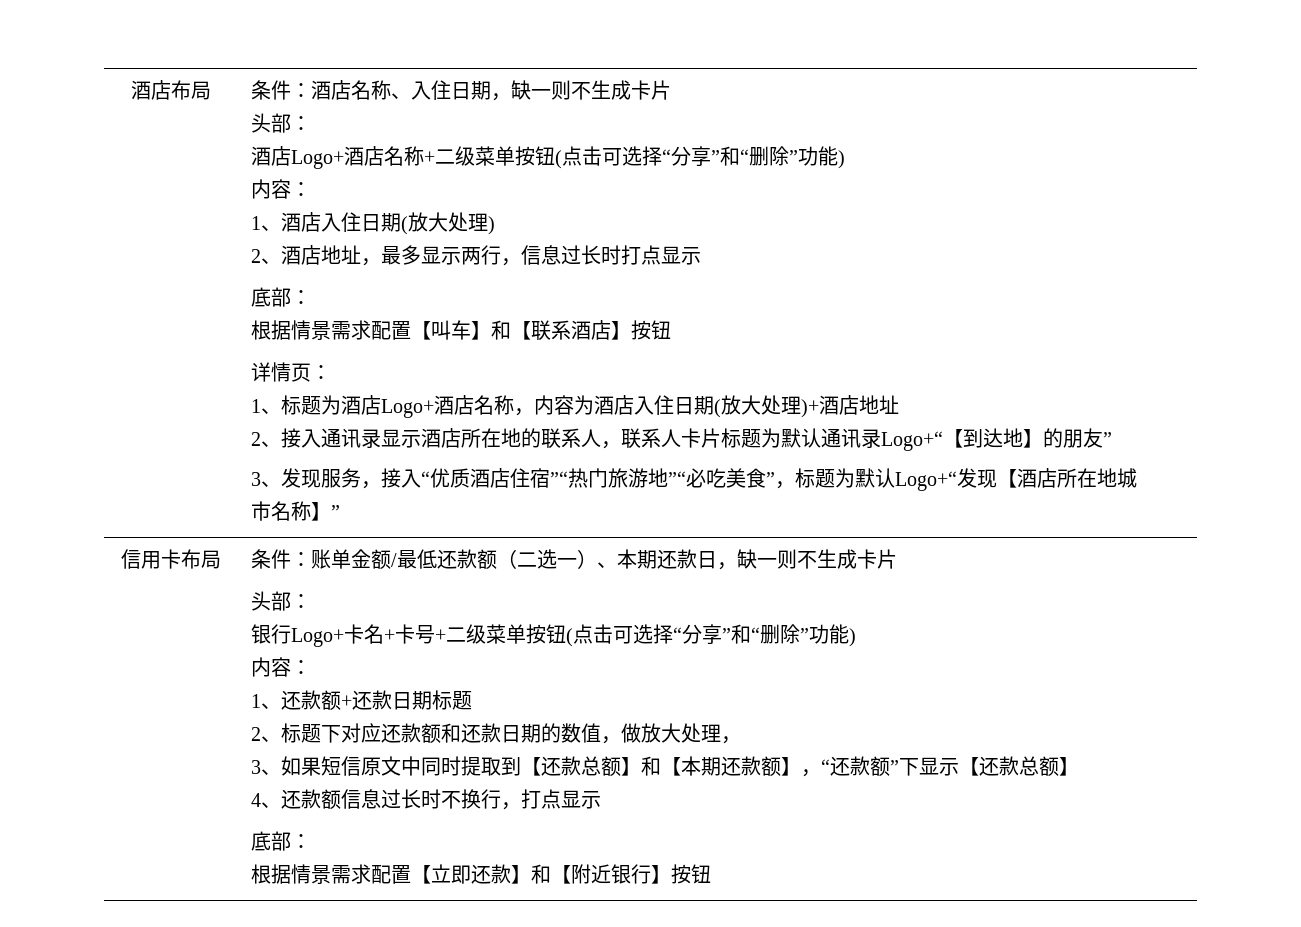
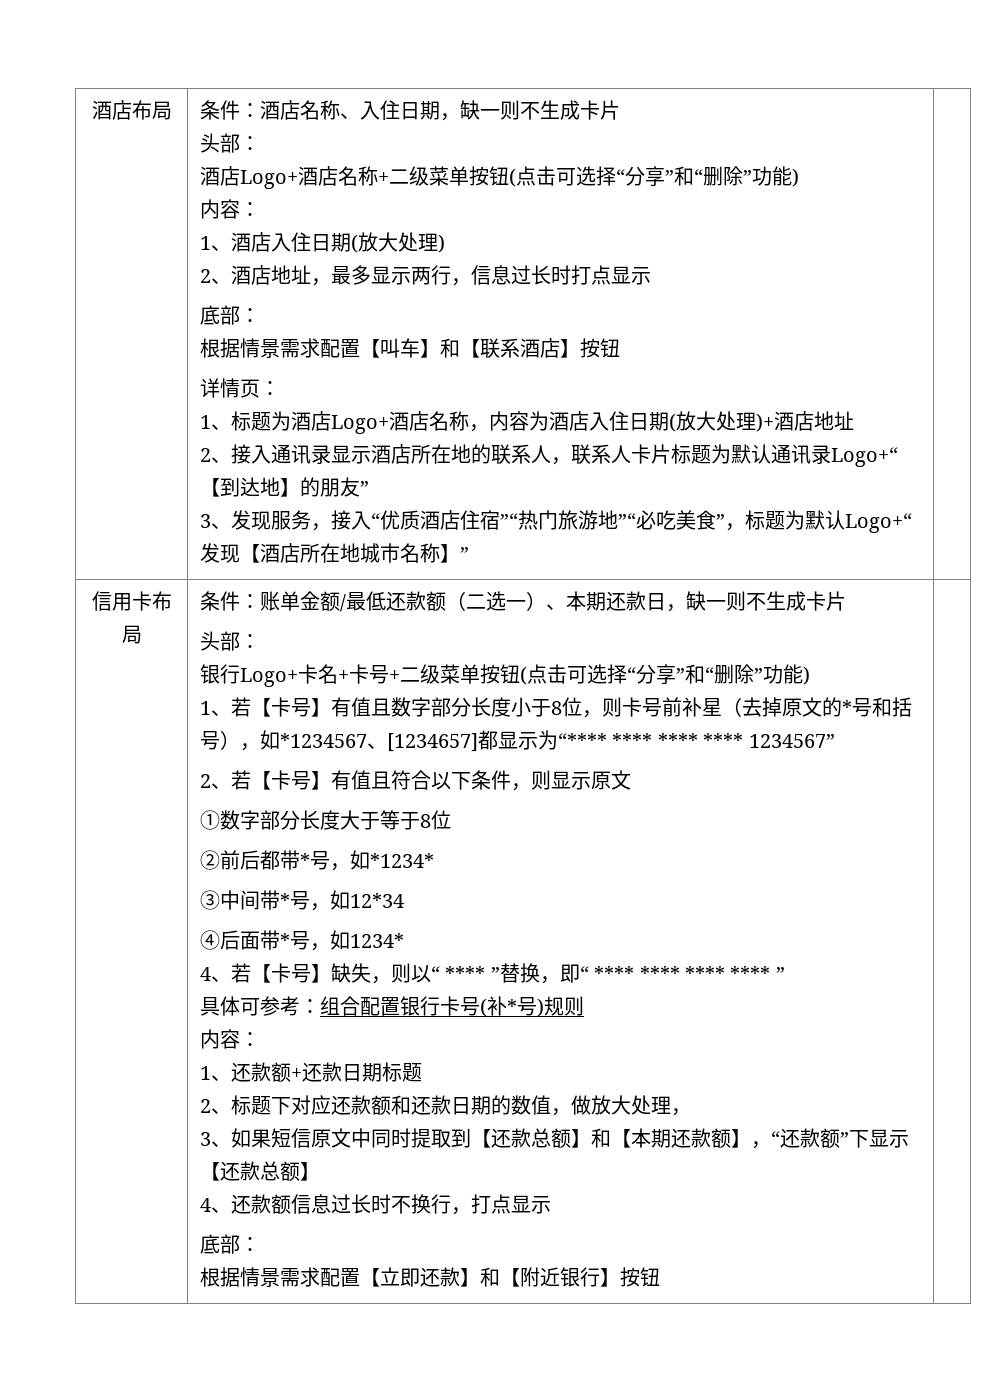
(857, 637) none -> [200,697,913,718] [200,730,835,752] [200,770,632,791] [200,810,452,830] [200,850,435,871] [200,890,405,911] [200,930,405,951] [200,963,785,984] [200,996,585,1017] // 1、若【卡号】有值且数字部分长度小于8位，则卡号前补星（去掉原文的*号和括号），如*1234567、[1234657]都显示为“**** **** **** **** 1234567” // 2、若【卡号】有值且符合以下条件，则显示原文 // ①数字部分长度大于等于8位 // ②前后都带*号，如*1234* // ③中间带*号，如12*34 // ④后面带*号，如1234* // 4、若【卡号】缺失，则以“ **** ”替换，即“ **** **** **** **** ” // 具体可参考：组合配置银行卡号(补*号)规则

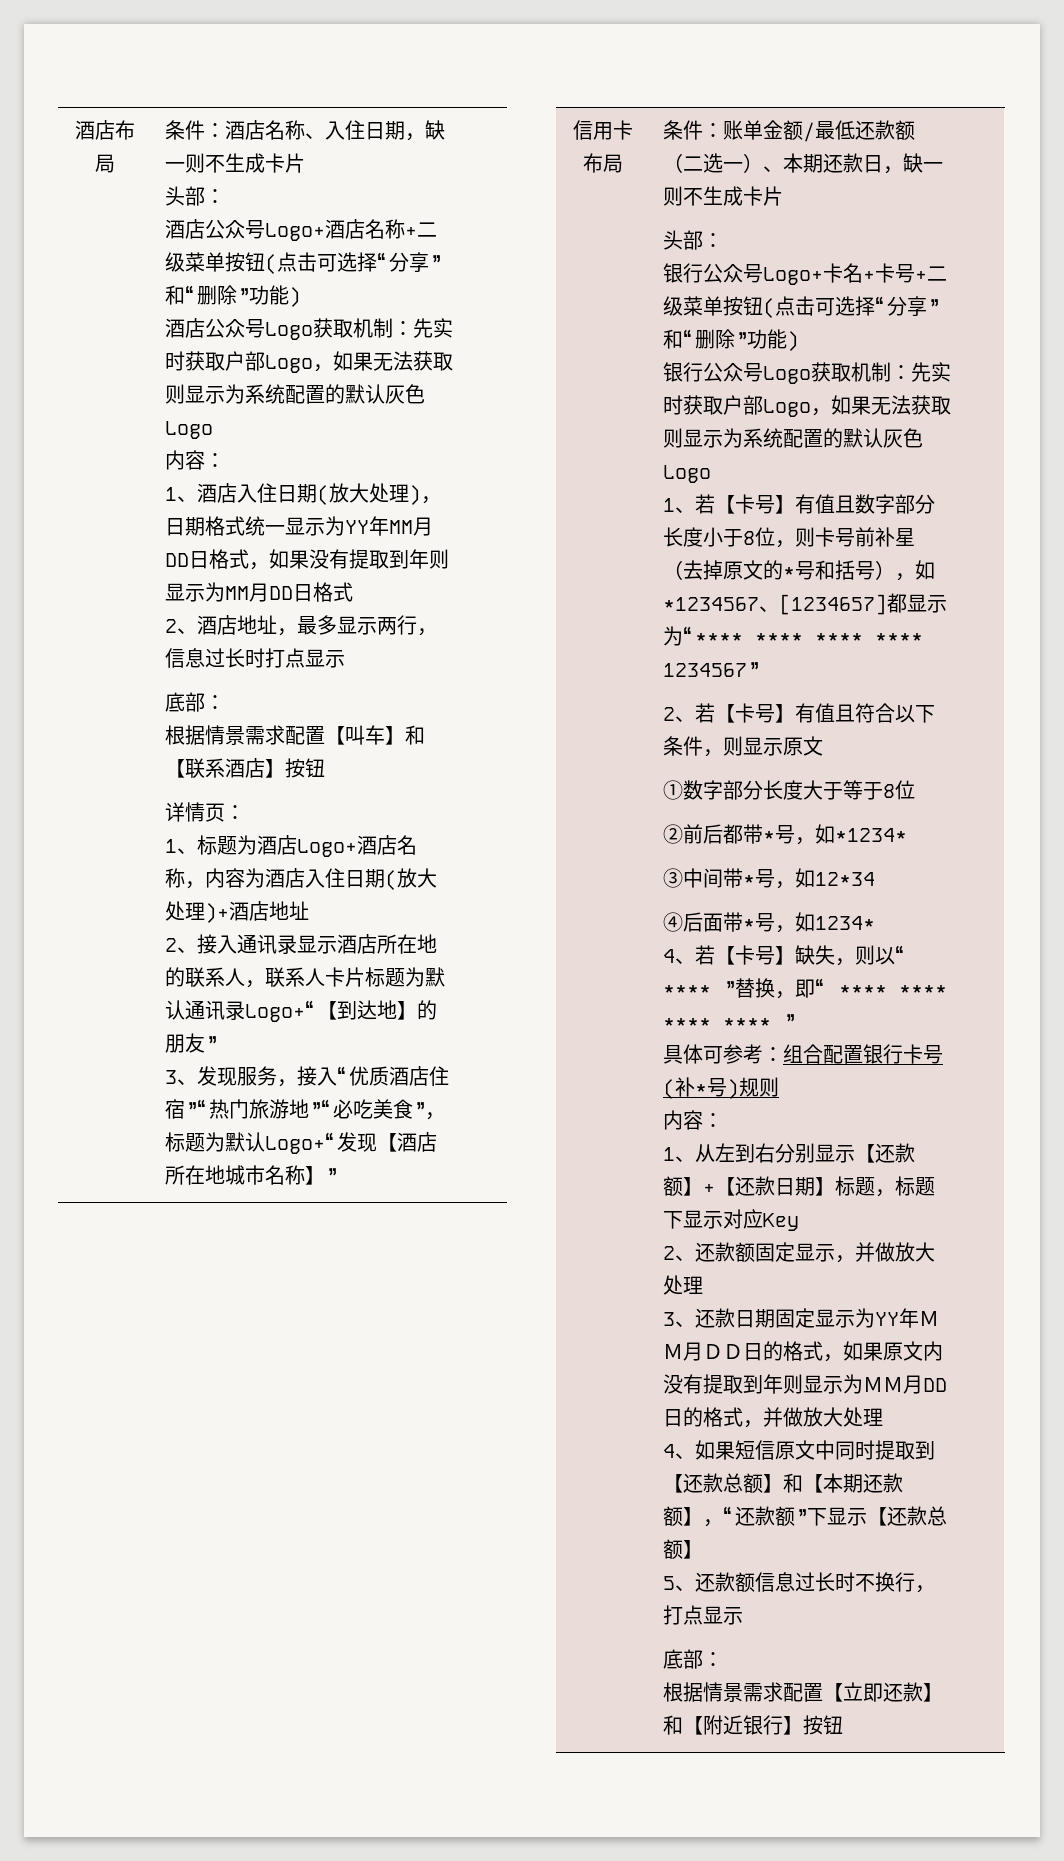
(241, 176) none -> [205,219,266,239] 公众号
(800, 177) none -> [165,318,454,340] [165,351,454,373] [165,384,426,404] [165,421,214,439] // 酒店公众号Logo获取机制：先实时获取户部Logo，如果无法获取则显示为系统配置的默认灰色Logo
(446, 243) none -> [421,496,442,504] [165,516,434,536] [165,549,450,570] [165,582,354,602] ，日期格式统一显示为YY年MM月DD日格式，如果没有提取到年则显示为MM月DD日格式
(241, 674) none -> [703,263,764,283] 公众号
(811, 675) none -> [663,362,952,384] [663,395,952,417] [663,428,924,448] [663,465,712,483] // 银行公众号Logo获取机制：先实时获取户部Logo，如果无法获取则显示为系统配置的默认灰色Logo
[231,1062,423,1082] [200,1095,692,1116] [200,1132,212,1146] 还款额+还款日期标题 // 2、标题下对应还款额和还款日期的数值，做放大处理， // 3 -> [695,1143,916,1163] [663,1176,936,1197] [663,1209,800,1231] [663,1242,936,1263] [663,1275,704,1295] [663,1308,940,1328] [663,1341,944,1362] [663,1374,948,1394] [663,1407,884,1428] [663,1444,676,1458] 从左到右分别显示【还款额】+【还款日期】标题，标题下显示对应Key // 2、还款额固定显示，并做放大处理 // 3、还款日期固定显示为YY年ＭＭ月ＤＤ日的格式，如果原文内没有提取到年则显示为ＭＭ月DD日的格式，并做放大处理 // 4
[200,1198,212,1212] 4 -> [663,1576,676,1590] 5

